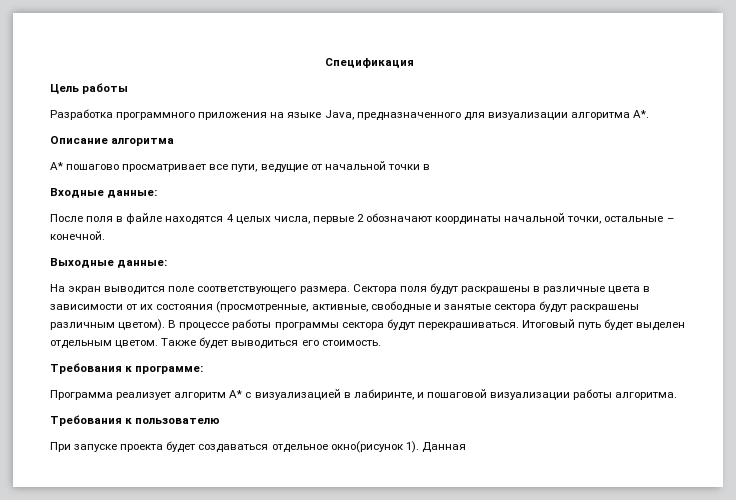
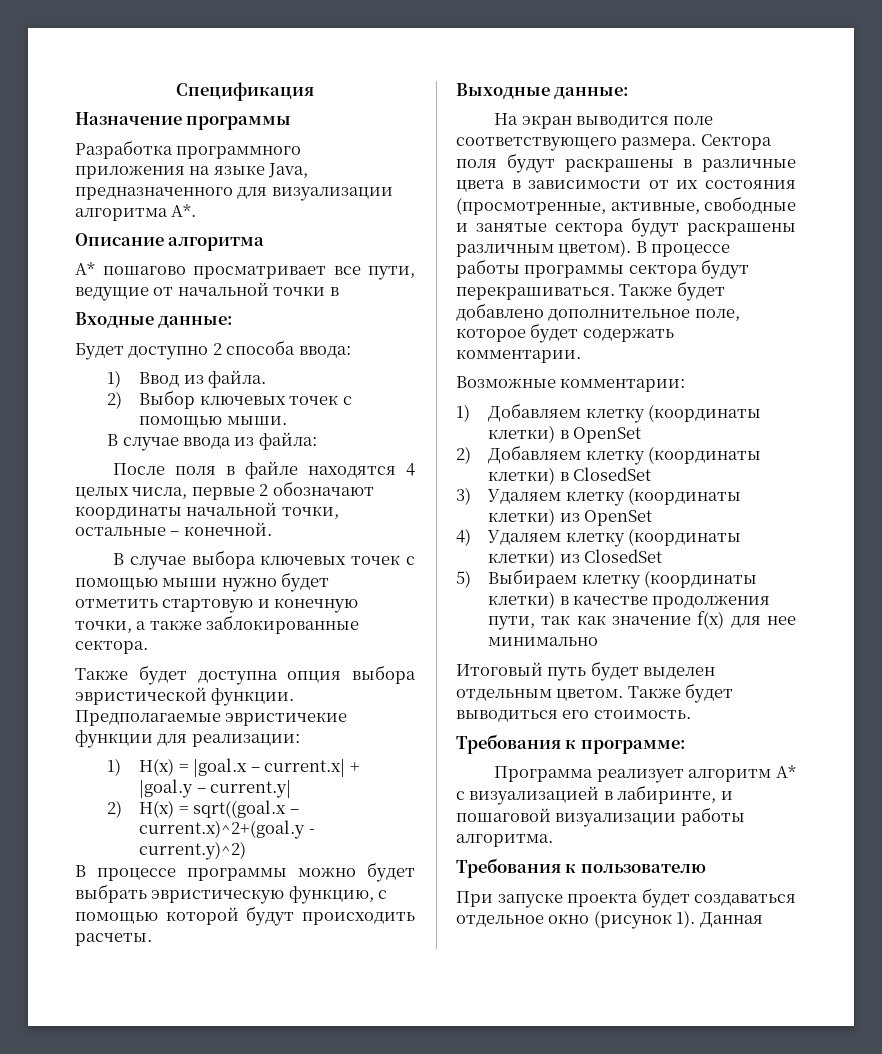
[50,83,129,94] Цель работы -> [75,112,292,130] Назначение программы
(158, 194) none -> [75,340,351,360] [107,370,267,388] [107,390,352,409] [139,416,287,428] [107,432,317,451] // Будет доступно 2 способа ввода: // 1) Ввод из файла. // 2) Выбор ключевых точек с помощью мыши. // В случае ввода из файла:
(105, 235) none -> [113,550,415,570] [75,572,330,592] [75,598,359,613] [75,615,360,634] [75,640,148,654] [75,665,416,685] [75,687,295,706] [75,710,348,726] [75,730,300,748] [107,758,360,777] [139,779,292,798] [107,800,299,818] [139,820,315,839] [139,841,247,860] [75,862,415,882] [75,884,388,904] [75,906,415,926] [75,933,152,946] // В случае выбора ключевых точек с помощью мыши нужно будет отметить стартовую и конечную точки, а также заблокированные сектора. // Также будет доступна опция выбора эвристической функции. Предполагаемые эвристичекие функции для реализации: // 1) H(x) = |goal.x – current.x| + |goal.y – current.y| // 2) H(x) = sqrt((goal.x – current.x)^2+(goal.y - current.y)^2) // В процессе программы можно будет выбрать эвристическую функцию, с помощью которой будут происходить расчеты.
(519, 326) none -> [619,281,725,301] [456,303,740,321] [456,323,674,343] [456,349,581,363] [456,376,686,392] [456,403,762,423] [488,425,642,443] [456,445,762,465] [488,467,652,485] [456,487,742,506] [488,508,653,526] [456,528,742,547] [488,549,663,567] [456,569,758,589] [488,591,771,609] [488,611,796,630] [488,637,599,646] Также будет добавлено дополнительное поле, которое будет содержать комментарии. // Возможные комментарии: // 1) Добавляем клетку (координаты клетки) в OpenSet // 2) Добавляем клетку (координаты клетки) в ClosedSet // 3) Удаляем клетку (координаты клетки) из OpenSet // 4) Удаляем клетку (координаты клетки) из ClosedSet // 5) Выбираем клетку (координаты клетки) в качестве продолжения пути, так как значение f(x) для нее минимально //
[330,441,404,453] окно(рисунок -> [548,910,672,929] окно (рисунок

